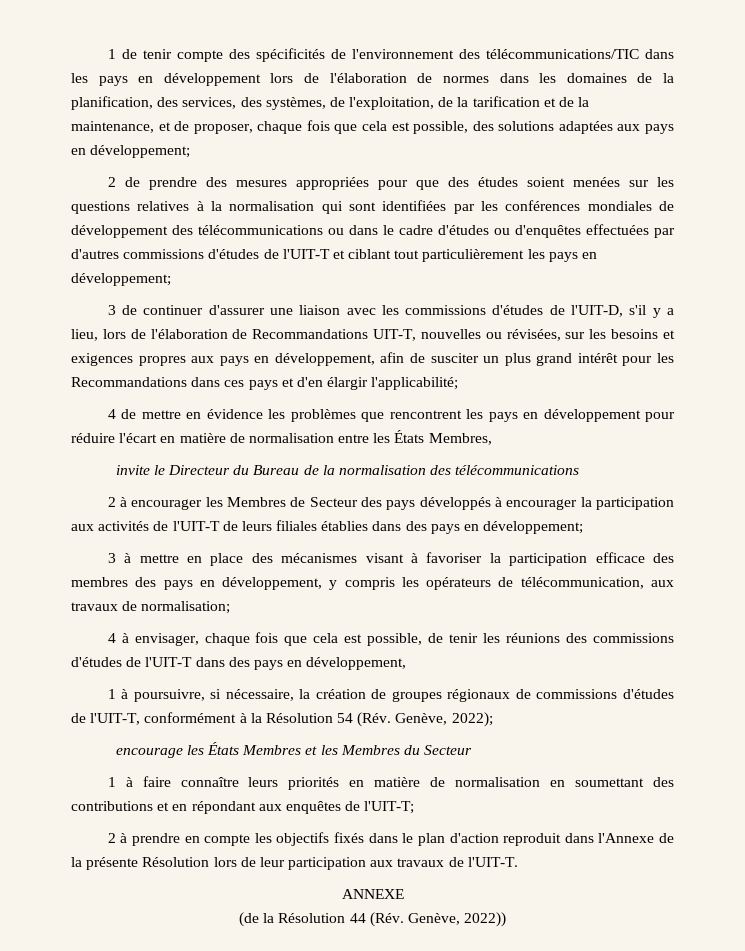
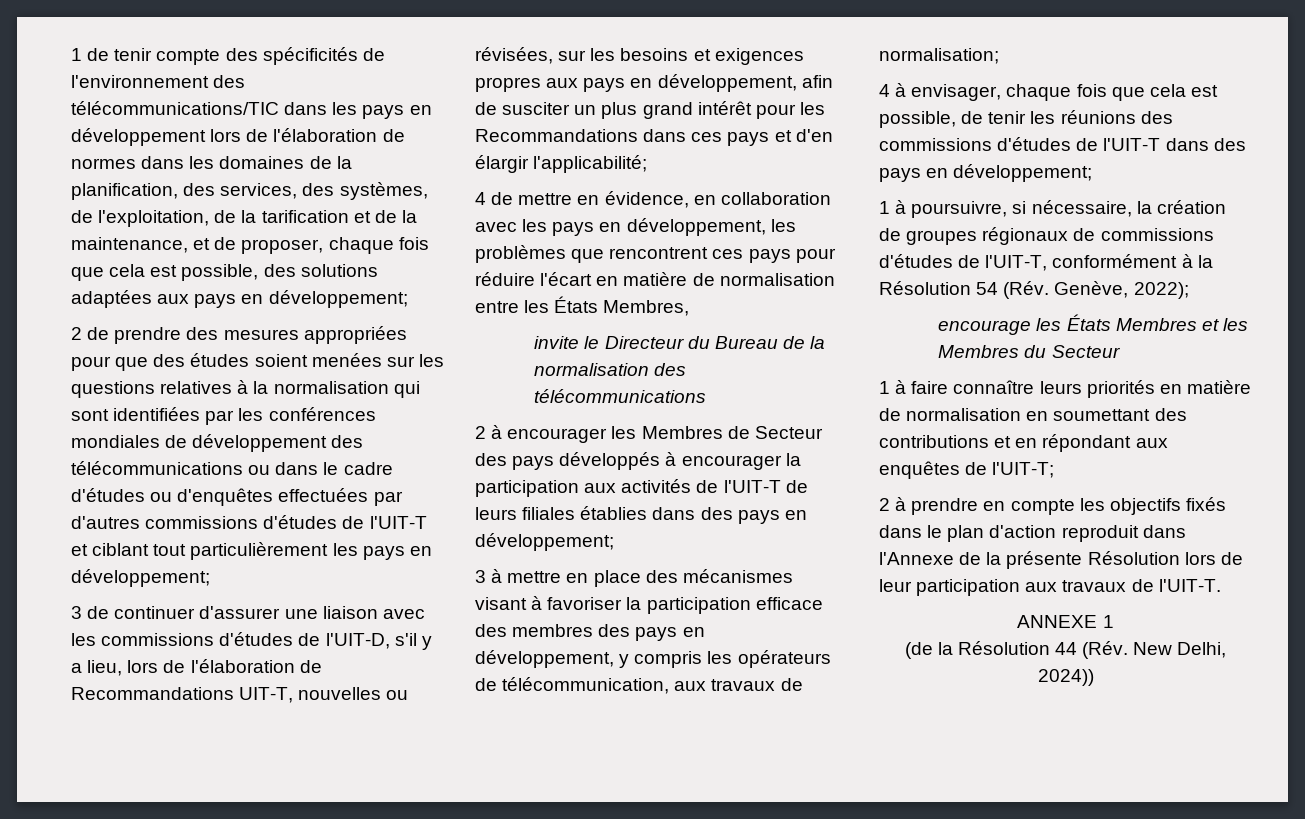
[206,409,641,422] évidence les problèmes que rencontrent les pays en développement -> [604,191,831,208] [475,218,796,236] [475,245,791,263] évidence, en collaboration avec les pays en développement, les problèmes que rencontrent ces pays
[306,657,407,670] développement, -> [953,164,1093,182] développement;
(404, 894) none -> [1102,615,1114,628] 1
[407,912,507,927] Genève, 2022)) -> [1133,642,1227,658] [1037,669,1094,686] New Delhi, 2024))

